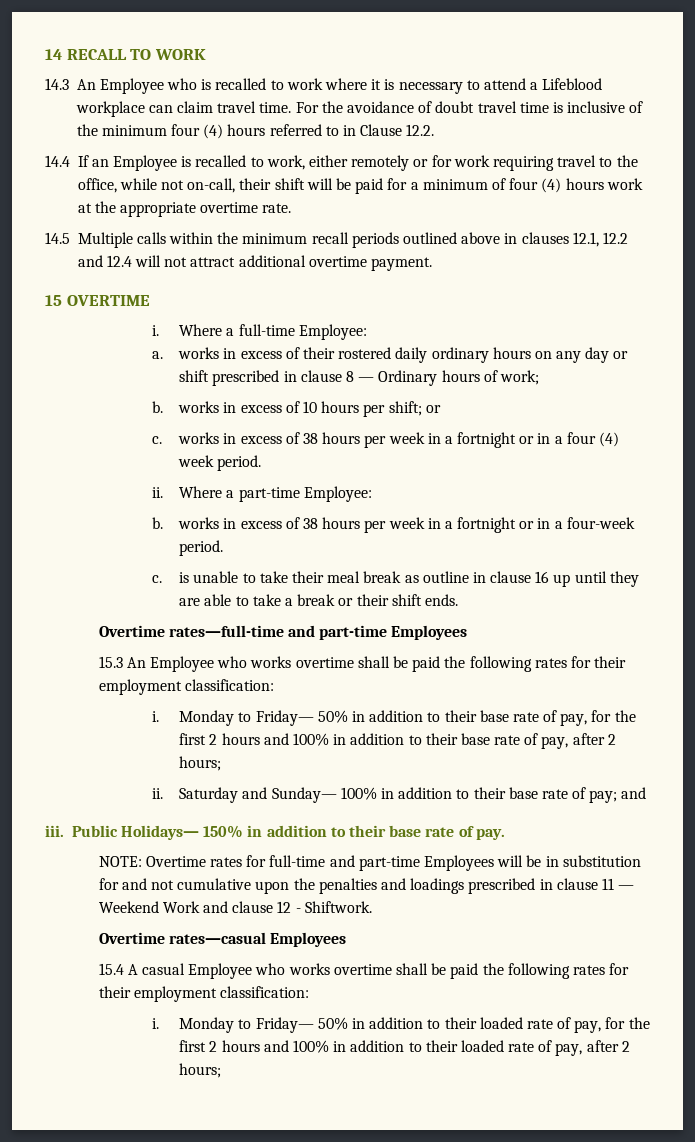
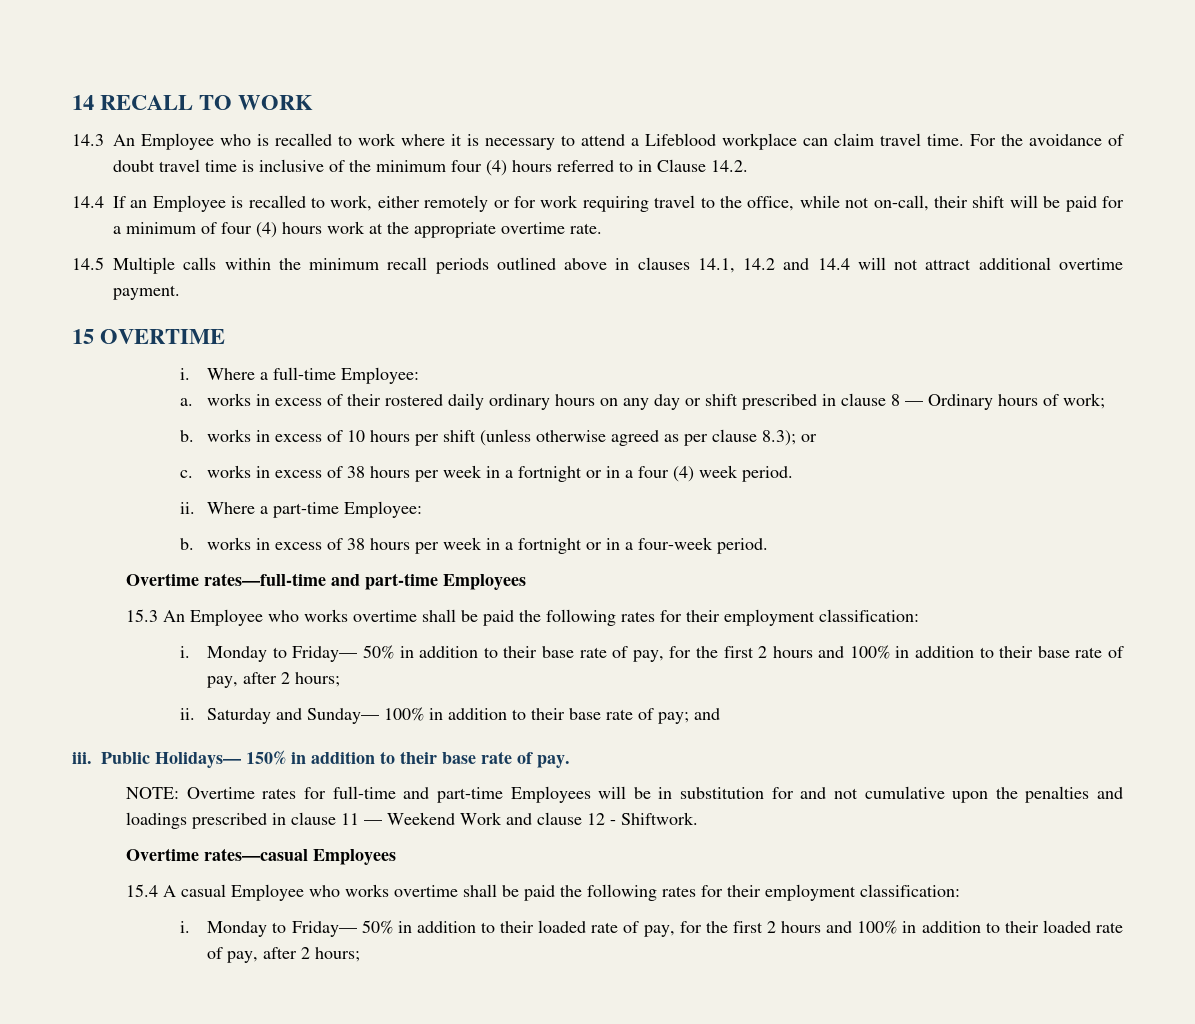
[406,124,435,136] 12.2. -> [711,160,748,172] 14.2.
[572,232,628,247] [77,255,132,267] 12.1, 12.2 and 12.4 -> [697,258,850,273] 14.1, 14.2 and 14.4
[388,401,422,416] shift; -> [443,429,797,446] shift (unless otherwise agreed as per clause 8.3);
[152,571,639,587] [179,594,458,606] // c. is unable to take their meal break as outline in clause 16 up until they are able to take a break or their shift ends. -> (769, 546) none

